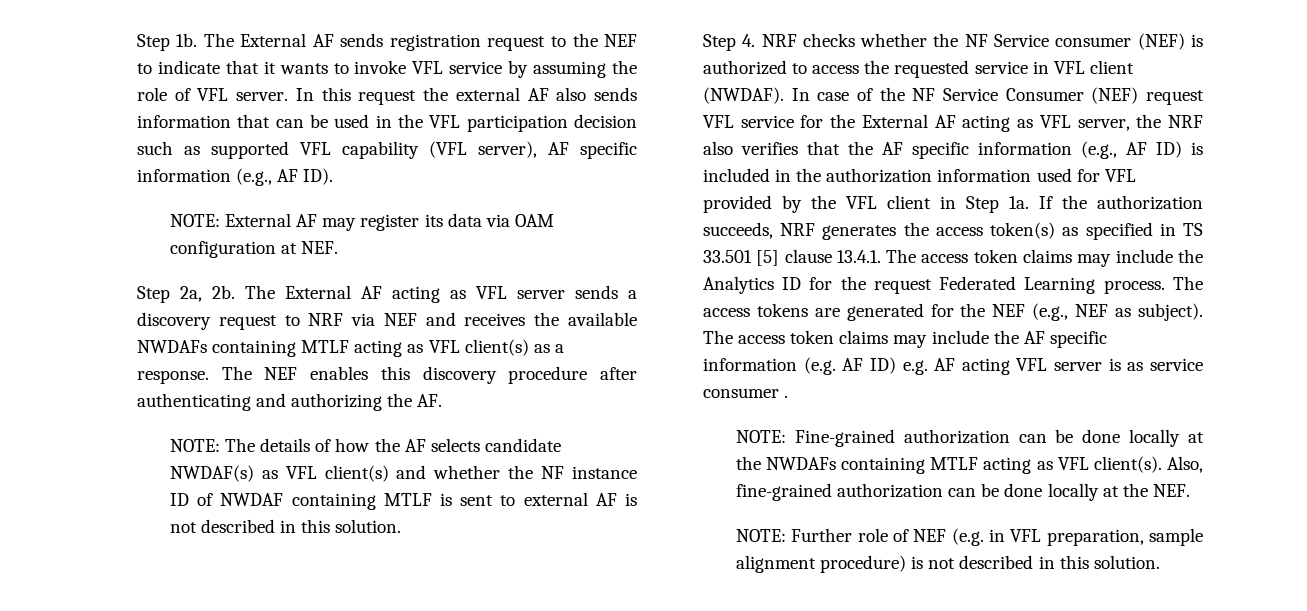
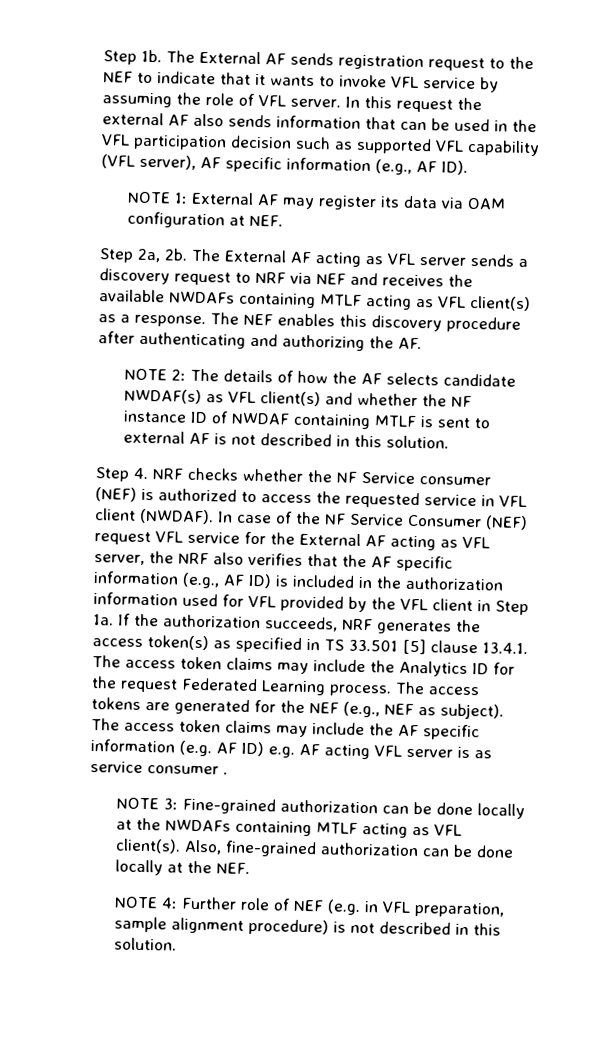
[169,214,220,227] NOTE: -> [126,191,188,204] NOTE 1:
[169,439,220,452] NOTE: -> [123,368,186,381] NOTE 2:
[735,430,786,443] NOTE: -> [115,797,178,810] NOTE 3:
[735,529,786,542] NOTE: -> [113,896,178,909] NOTE 4:

